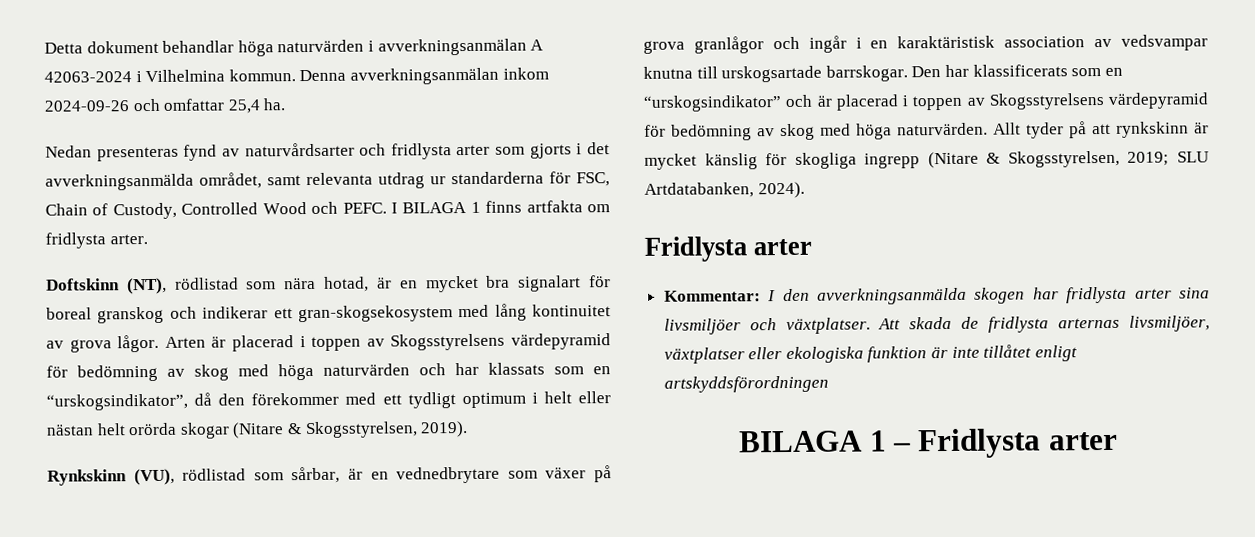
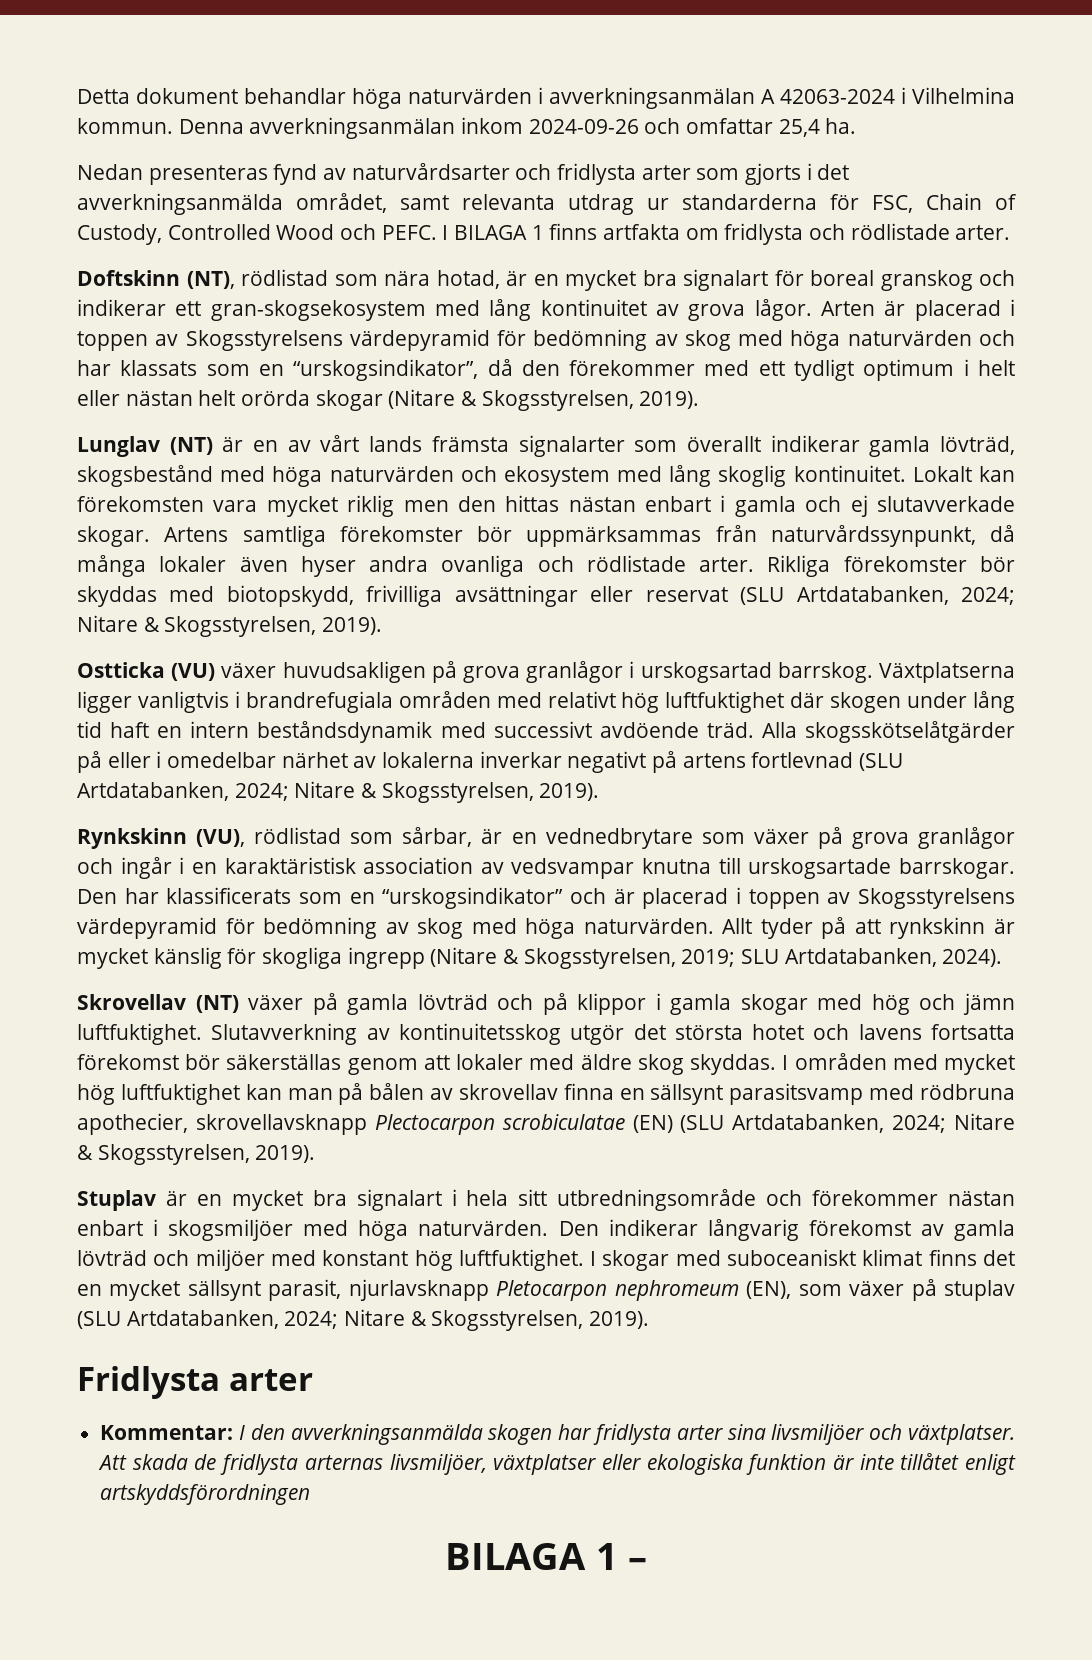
(106, 240) none -> [809,223,950,240] och rödlistade
(469, 429) none -> [77,435,1016,457] [77,465,1015,487] [77,495,1015,517] [77,525,1015,547] [77,555,1015,577] [77,585,1016,607] [77,615,383,637] [77,661,1016,683] [77,691,1015,713] [77,721,1016,743] [77,751,904,773] [77,781,600,803] // Lunglav (NT) är en av vårt lands främsta signalarter som överallt indikerar gamla lövträd, skogsbestånd med höga naturvärden och ekosystem med lång skoglig kontinuitet. Lokalt kan förekomsten vara mycket riklig men den hittas nästan enbart i gamla och ej slutavverkade skogar. Artens samtliga förekomster bör uppmärksammas från naturvårdssynpunkt, då många lokaler även hyser andra ovanliga och rödlistade arter. Rikliga förekomster bör skyddas med biotopskydd, frivilliga avsättningar eller reservat (SLU Artdatabanken, 2024; Nitare & Skogsstyrelsen, 2019). // Ostticka (VU) växer huvudsakligen på grova granlågor i urskogsartad barrskog. Växtplatserna ligger vanligtvis i brandrefugiala områden med relativt hög luftfuktighet där skogen under lång tid haft en intern beståndsdynamik med successivt avdöende träd. Alla skogsskötselåtgärder på eller i omedelbar närhet av lokalerna inverkar negativt på artens fortlevnad (SLU Artdatabanken, 2024; Nitare & Skogsstyrelsen, 2019).
(805, 190) none -> [77,993,1015,1015] [77,1023,1015,1045] [77,1053,1016,1075] [77,1083,1015,1105] [77,1113,1015,1135] [77,1144,316,1165] [77,1189,1015,1211] [77,1219,1016,1241] [77,1249,1015,1271] [77,1279,1016,1301] [77,1309,650,1331] // Skrovellav (NT) växer på gamla lövträd och på klippor i gamla skogar med hög och jämn luftfuktighet. Slutavverkning av kontinuitetsskog utgör det största hotet och lavens fortsatta förekomst bör säkerställas genom att lokaler med äldre skog skyddas. I områden med mycket hög luftfuktighet kan man på bålen av skrovellav finna en sällsynt parasitsvamp med rödbruna apothecier, skrovellavsknapp Plectocarpon scrobiculatae (EN) (SLU Artdatabanken, 2024; Nitare & Skogsstyrelsen, 2019). // Stuplav är en mycket bra signalart i hela sitt utbredningsområde och förekommer nästan enbart i skogsmiljöer med höga naturvärden. Den indikerar långvarig förekomst av gamla lövträd och miljöer med konstant hög luftfuktighet. I skogar med suboceaniskt klimat finns det en mycket sällsynt parasit, njurlavsknapp Pletocarpon nephromeum (EN), som växer på stuplav (SLU Artdatabanken, 2024; Nitare & Skogsstyrelsen, 2019).
[918,428,1118,459] Fridlysta arter -> (647, 1564) none

